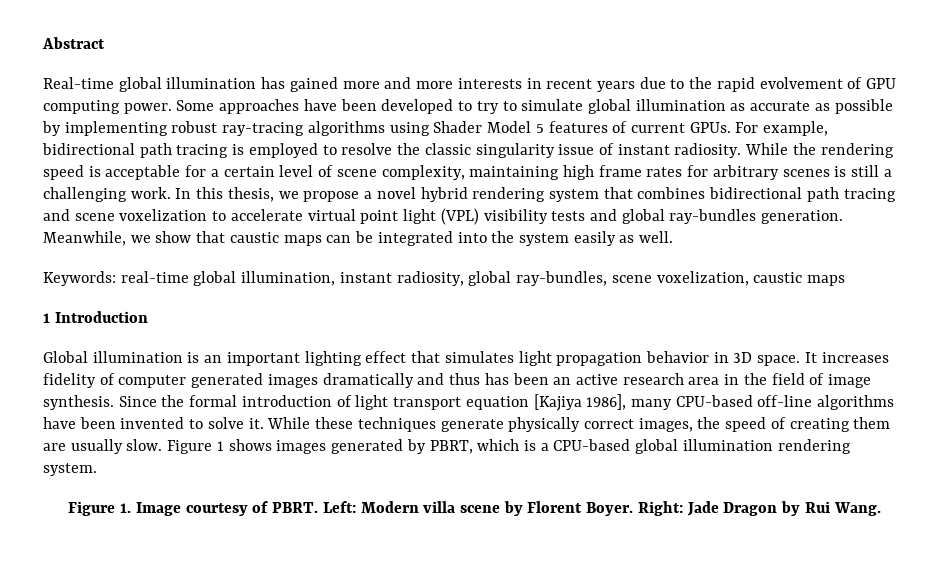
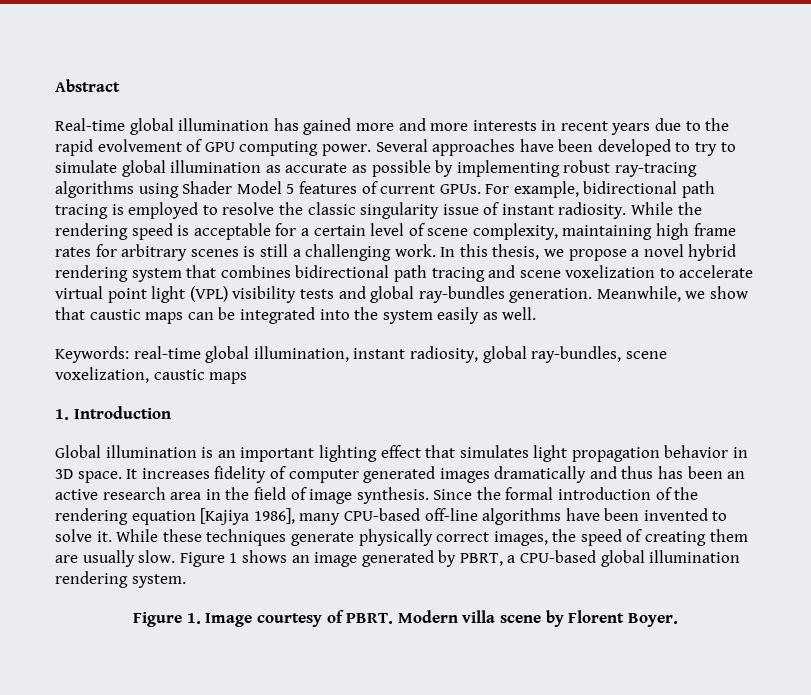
[176,100,215,111] Some -> [375,139,428,152] Several
[43,313,50,323] 1 -> [55,409,69,420] 1.
[355,395,462,410] light transport -> [674,487,699,500] [55,508,128,525] the rendering
[276,440,327,454] images -> [291,552,358,567] an image
[477,439,536,451] which is -> (503, 559) none
[322,501,356,513] Left: -> (394, 618) none
[637,501,881,516] Right: Jade Dragon by Rui Wang. -> (678, 620) none

